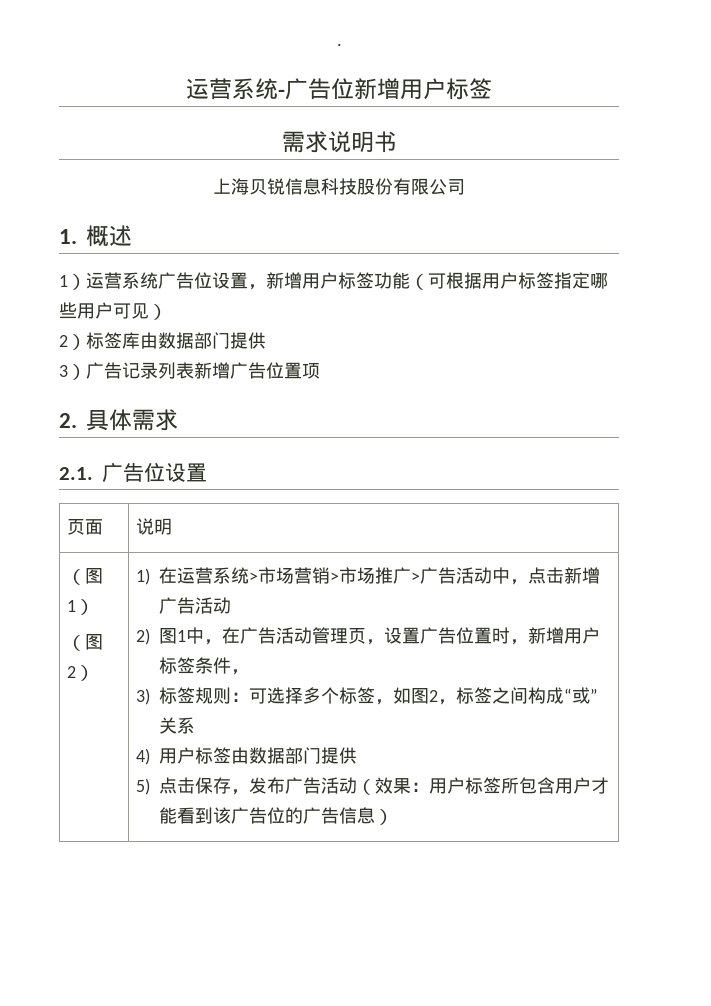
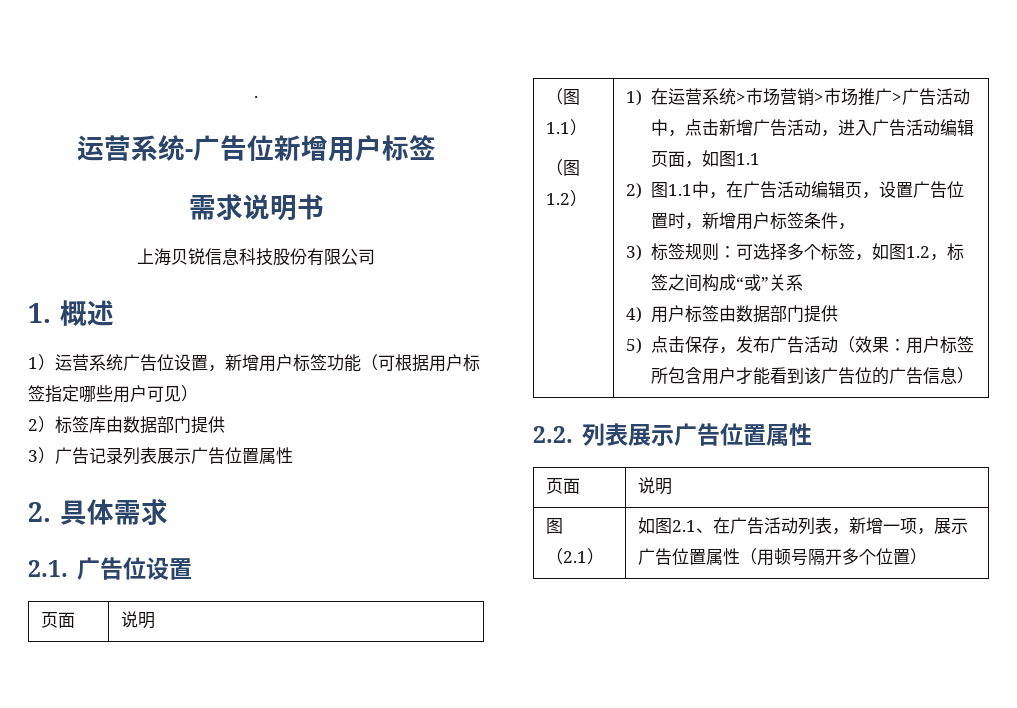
[194,362,320,379] 新增广告位置项 -> [157,447,293,464] 展示广告位置属性
[66,600,76,612] 1 -> [546,122,571,134] 1.1
[66,666,76,678] 2 -> [546,193,571,205] 1.2
(231, 605) none -> [820,119,974,137] [650,150,760,168] ，进入广告活动编辑页面，如图1.1
[176,630,186,642] 1 -> [667,184,692,196] 1.1
[311,627,348,644] 管理 -> [810,181,845,198] 编辑
[428,690,438,702] 2 -> [905,246,930,258] 1.2
(393, 817) none -> [533,423,812,446] [546,478,581,494] [638,477,673,495] [546,518,564,534] [546,548,605,565] [638,517,969,535] [638,548,928,566] // 2.2.列表展示广告位置属性 // 页面 | 说明 // 图（2.1） | 如图2.1、在广告活动列表，新增一项，展示广告位置属性（用顿号隔开多个位置）

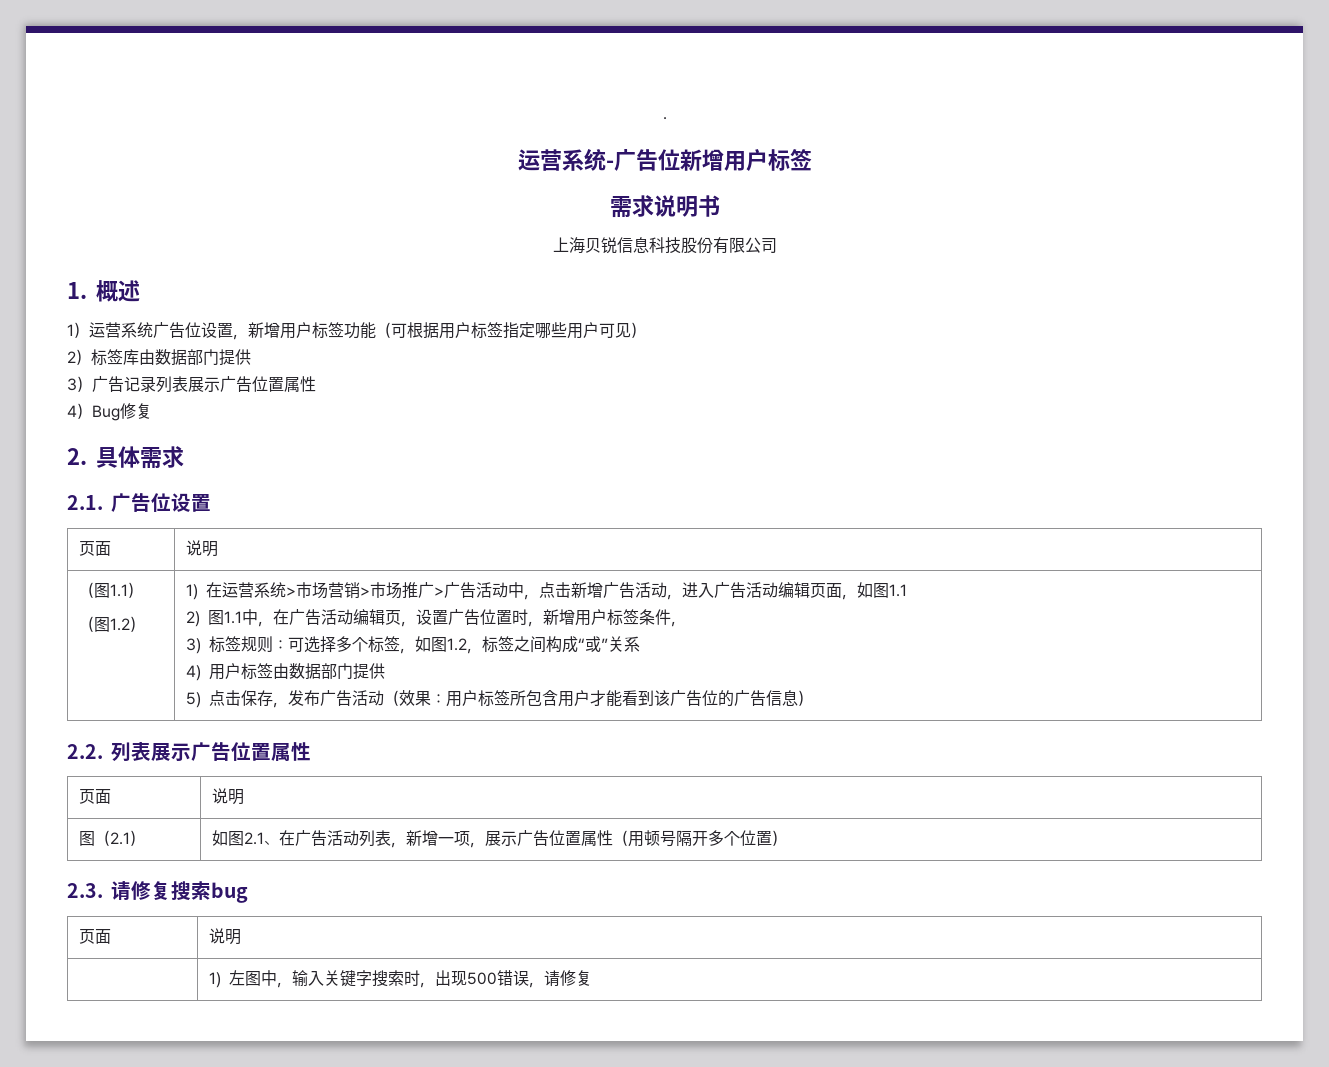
(293, 455) none -> [67,403,152,421] // 4）Bug修复
(928, 556) none -> [67,881,248,903] [78,929,111,944] [208,928,241,945] [208,970,592,988] // 2.3.请修复搜索bug // 页面 | 说明 // | 1)左图中，输入关键字搜索时，出现500错误，请修复

